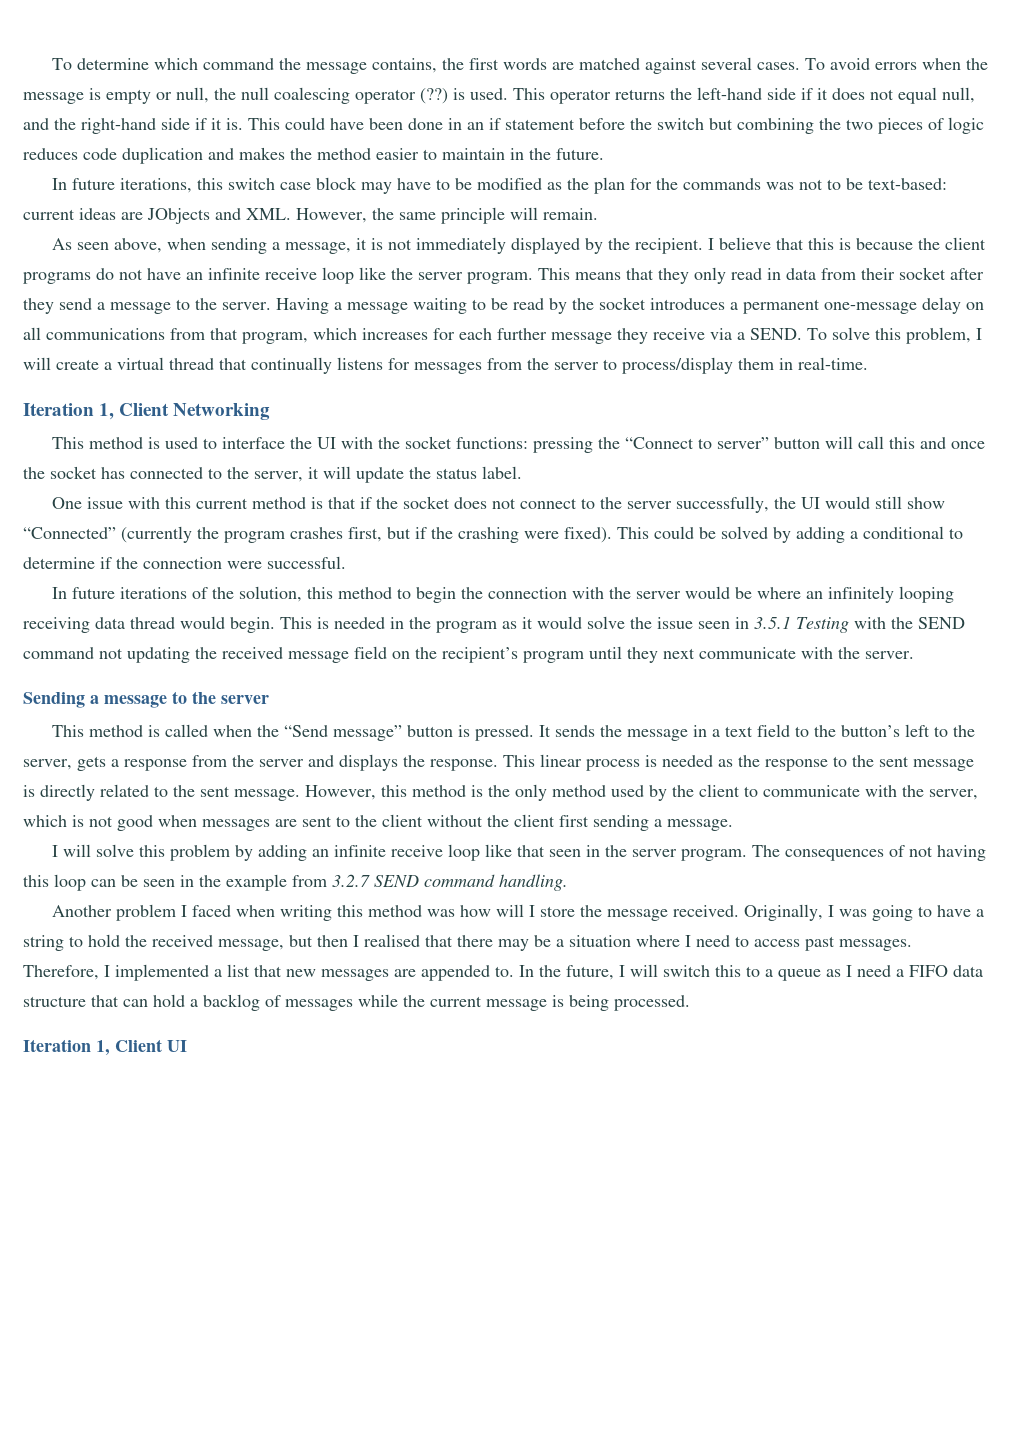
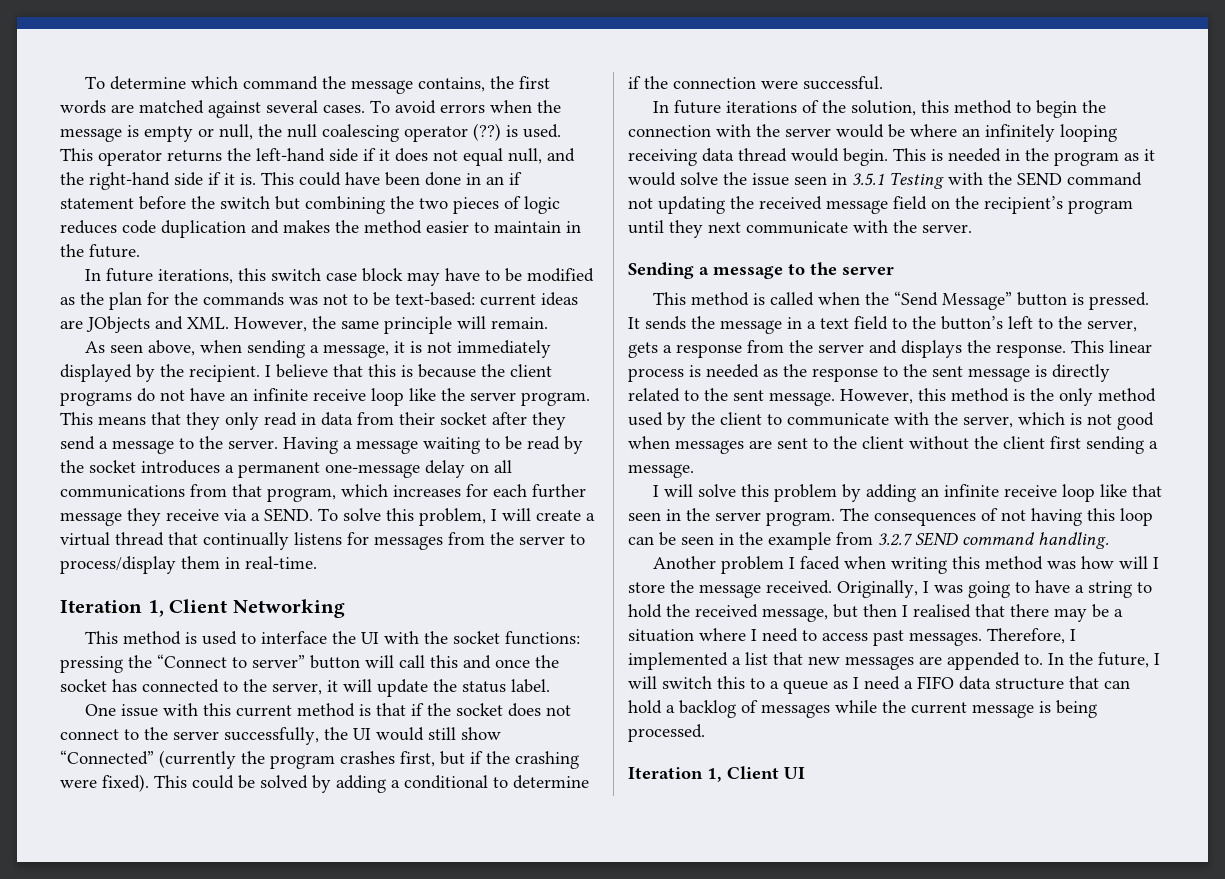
[332,725,402,741] message” -> [942,292,1013,310] Message”

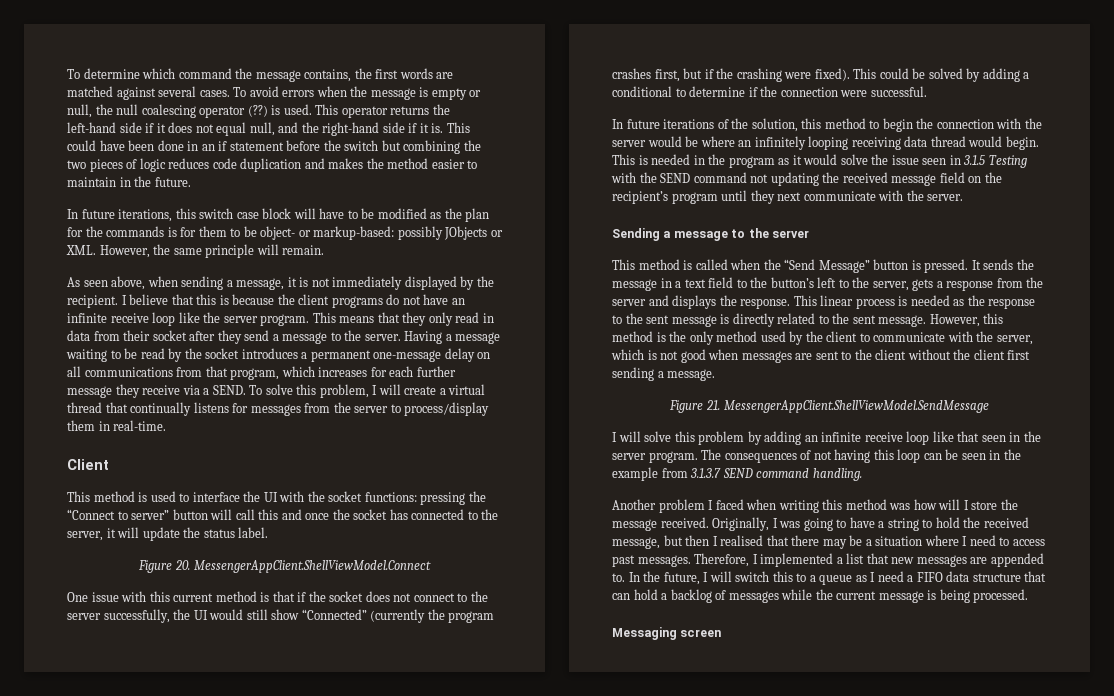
[407,272,441,286] may -> [293,208,316,219] will
[289,292,578,306] [60,316,183,333] was not to be text-based: current ideas are JObjects and -> [167,226,503,240] is for them to be object- or markup-based: possibly JObjects or
[60,599,345,618] Iteration 1, Client Networking -> [67,459,109,470] Client
(550, 686) none -> [138,560,431,573] // Figure 20. MessengerAppClient.ShellViewModel.Connect
[852,173,884,186] 3.5.1 -> [963,155,986,165] 3.1.5
(694, 471) none -> [669,400,989,413] // Figure 21. MessengerAppClient.ShellViewModel.SendMessage
[878,533,913,546] 3.2.7 -> [690,468,722,478] 3.1.3.7
[628,766,805,782] Iteration 1, Client UI -> [612,627,722,640] Messaging screen

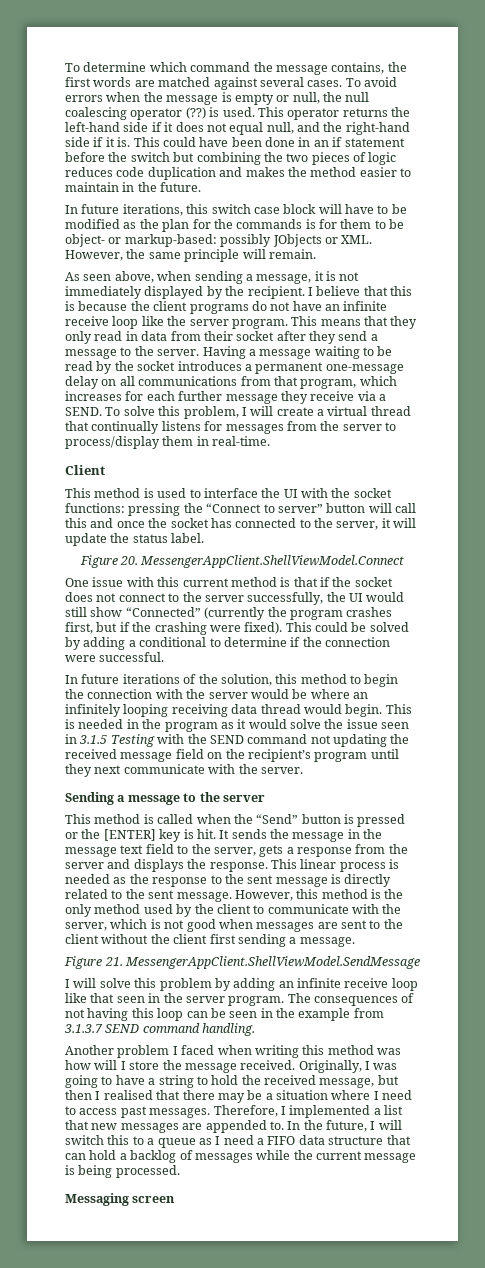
[784,259,969,273] “Send Message” button is pressed. -> [256,814,406,827] [65,829,216,842] “Send” button is pressed or the [ENTER] key is hit.
[675,281,682,288] a -> [363,829,383,839] [65,847,117,857] the message
[770,277,870,288] button’s left to the -> (211, 849) none

